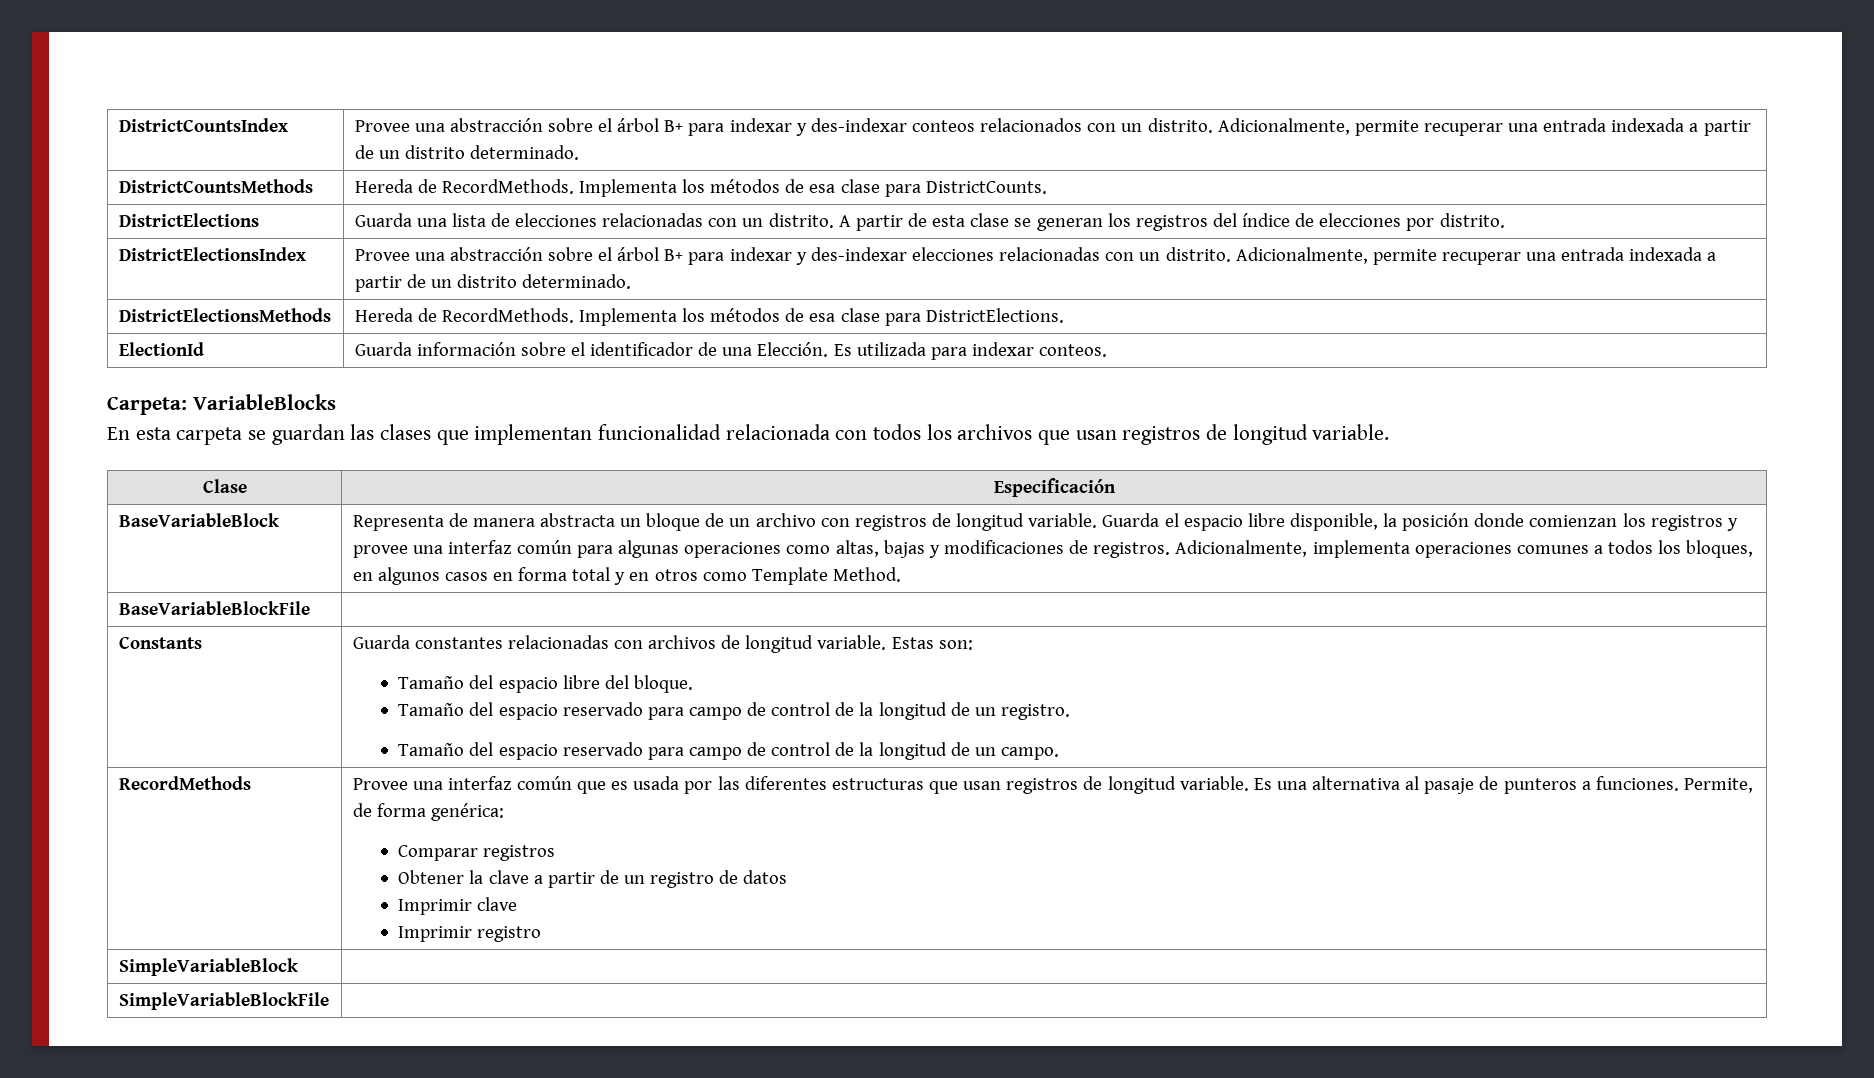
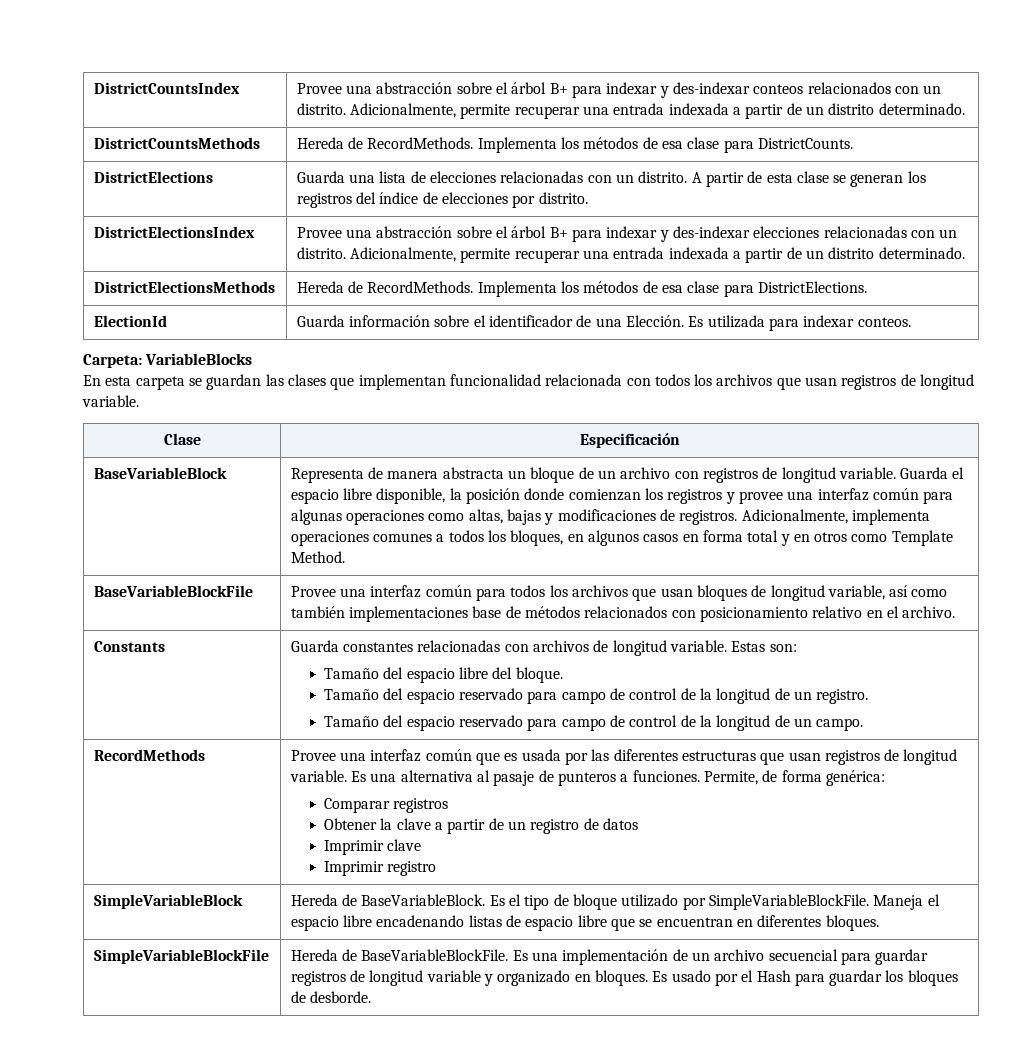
(310, 608) none -> [290,585,948,601] [290,606,956,622] Provee una interfaz común para todos los archivos que usan bloques de longitud variable, así como también implementaciones base de métodos relacionados con posicionamiento relativo en el archivo.
[118,992,329,1010] // SimpleVariableBlockFile | -> [290,894,940,910] [290,915,879,931] [93,949,269,964] [290,949,929,965] [290,970,958,986] [290,991,372,1003] Hereda de BaseVariableBlock. Es el tipo de bloque utilizado por SimpleVariableBlockFile. Maneja el espacio libre encadenando listas de espacio libre que se encuentran en diferentes bloques. // SimpleVariableBlockFile | Hereda de BaseVariableBlockFile. Es una implementación de un archivo secuencial para guardar registros de longitud variable y organizado en bloques. Es usado por el Hash para guardar los bloques de desborde.

